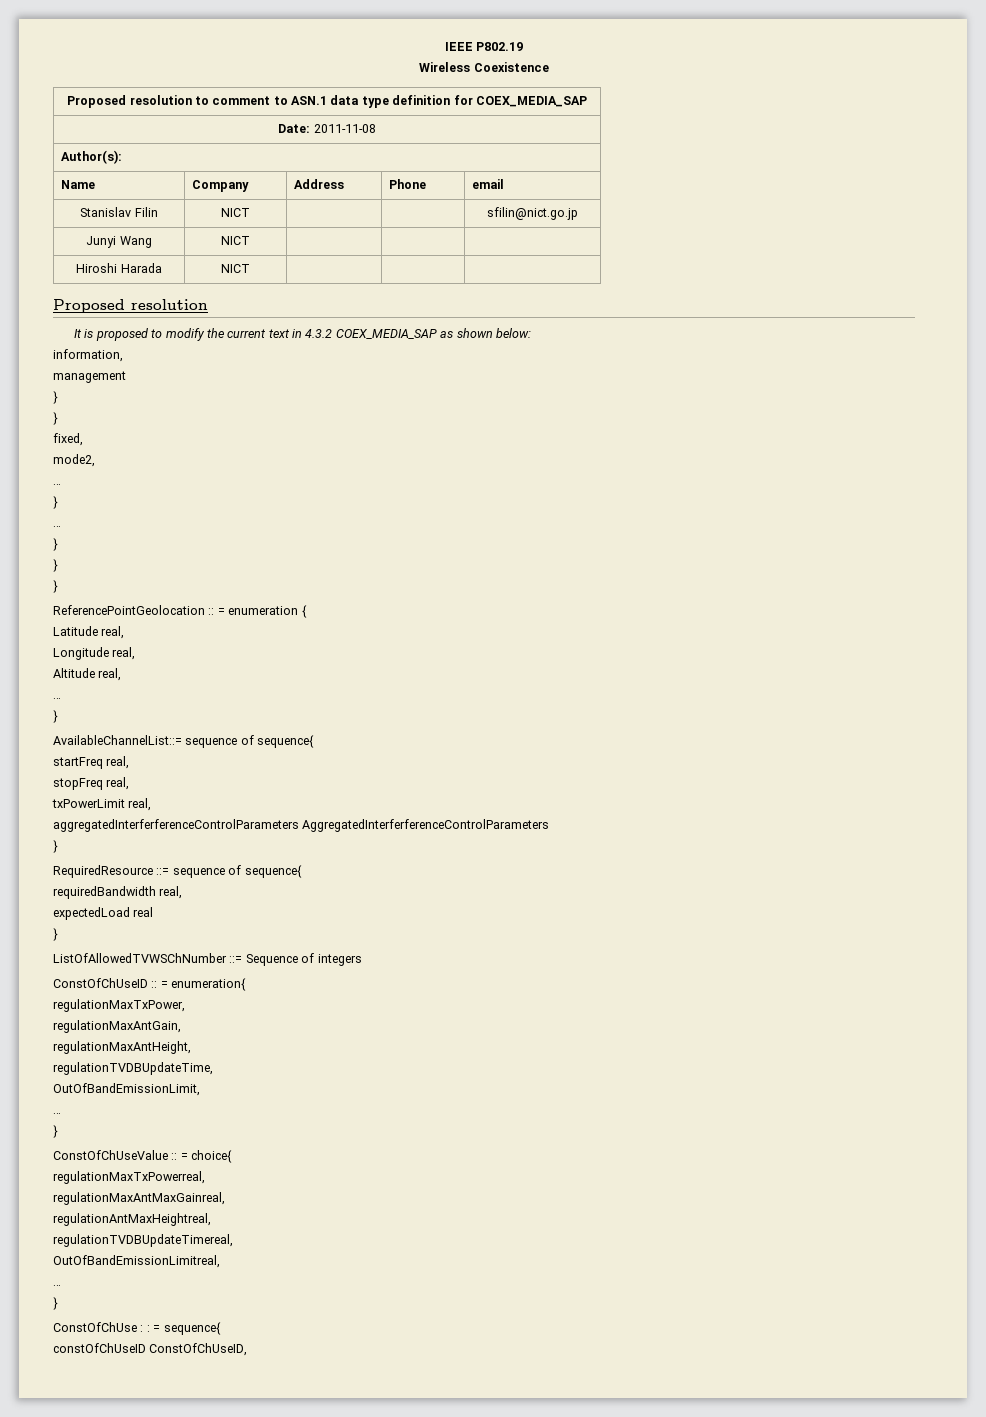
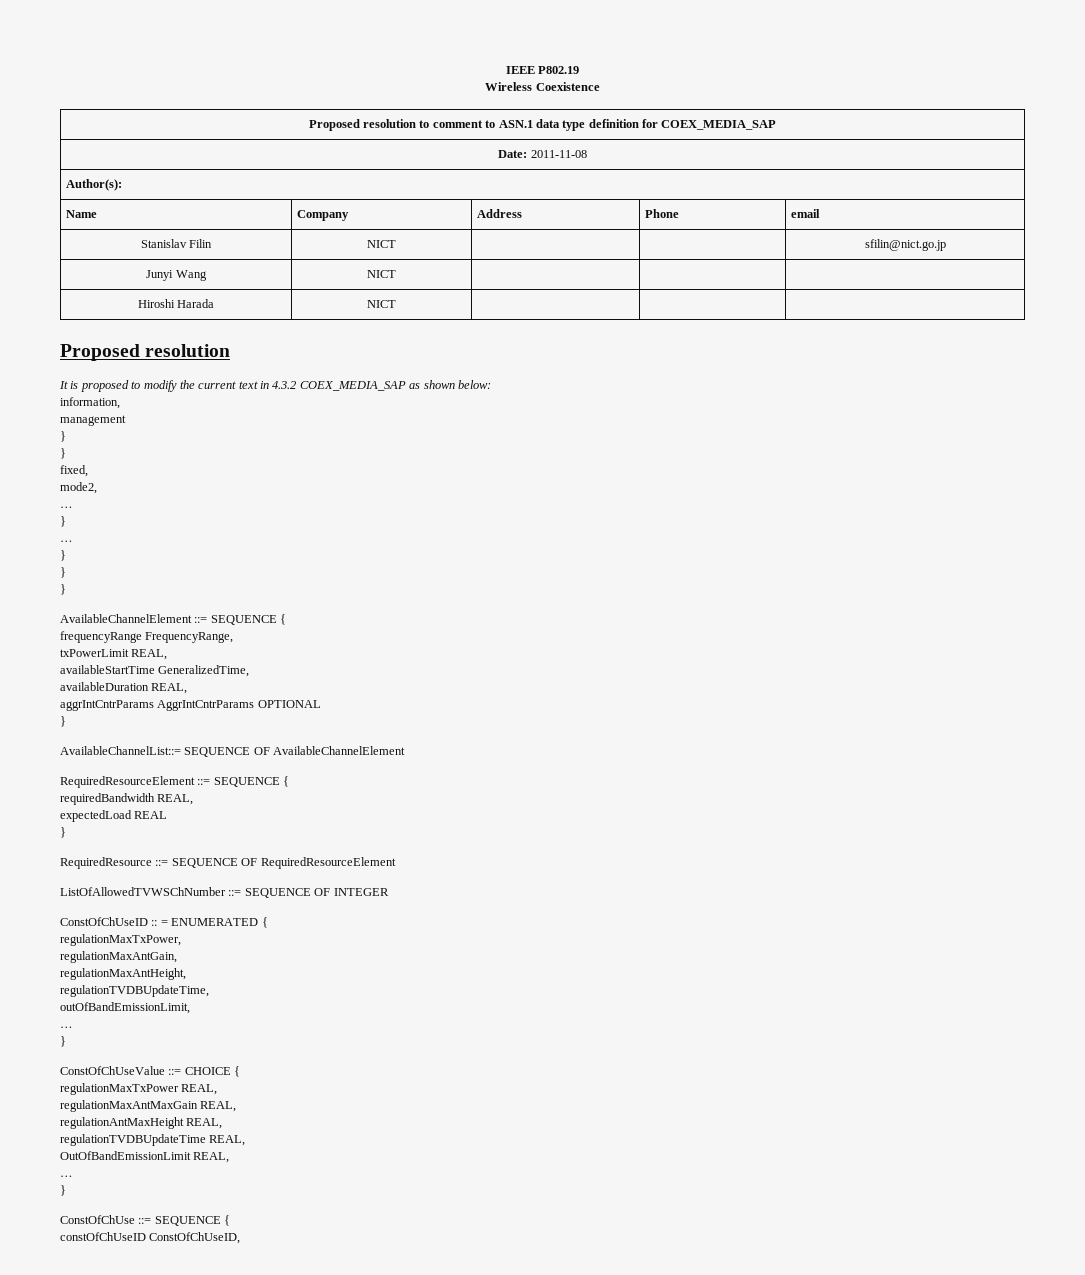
[53,605,307,618] [53,626,125,639] [53,647,136,660] [53,668,122,681] [53,698,61,699] [53,710,58,723] [53,735,315,748] [53,756,130,769] [53,777,130,790] [52,798,152,811] [53,819,550,832] [53,840,58,853] [53,865,302,878] [53,886,183,899] [53,907,154,920] [53,928,58,941] ReferencePointGeolocation :: = enumeration { // Latitude real, // Longitude real, // Altitude real, // … // } // AvailableChannelList::= sequence of sequence{ // startFreq real, // stopFreq real, // txPowerLimit real, // aggregatedInterferferenceControlParameters AggregatedInterferferenceControlParameters // } // RequiredResource ::= sequence of sequence{ // requiredBandwidth real, // expectedLoad real // } -> [60,614,287,625] [60,631,234,643] [60,649,168,660] [60,665,250,677] [60,682,188,694] [60,700,321,711] [60,716,66,727] [60,746,406,757] [60,776,290,788] [60,793,194,805] [60,810,168,822] [60,827,66,838] [60,857,396,869] AvailableChannelElement ::= SEQUENCE { // frequencyRange FrequencyRange, // txPowerLimit REAL, // availableStartTime GeneralizedTime, // availableDuration REAL, // aggrIntCntrParams AggrIntCntrParams OPTIONAL // } // AvailableChannelList::= SEQUENCE OF AvailableChannelElement // RequiredResourceElement ::= SEQUENCE { // requiredBandwidth REAL, // expectedLoad REAL // } // RequiredResource ::= SEQUENCE OF RequiredResourceElement
[245,953,362,966] Sequence of integers -> [244,888,389,898] SEQUENCE OF INTEGER
[171,978,247,991] enumeration{ -> [171,917,268,928] ENUMERATED {
[53,1083,200,1096] OutOfBandEmissionLimit, -> [60,1002,190,1014] outOfBandEmissionLimit,
[171,1150,233,1163] [53,1171,205,1184] [53,1192,225,1205] [53,1213,211,1226] [53,1234,233,1247] [53,1255,220,1268] :: = choice{ // regulationMaxTxPowerreal, // regulationMaxAntMaxGainreal, // regulationAntMaxHeightreal, // regulationTVDBUpdateTimereal, // OutOfBandEmissionLimitreal, -> [168,1066,241,1077] [60,1083,218,1095] [60,1100,237,1112] [60,1117,223,1129] [60,1134,246,1146] [60,1151,230,1163] ::= CHOICE { // regulationMaxTxPower REAL, // regulationMaxAntMaxGain REAL, // regulationAntMaxHeight REAL, // regulationTVDBUpdateTime REAL, // OutOfBandEmissionLimit REAL,
[140,1322,221,1335] : : = sequence{ -> [138,1215,231,1226] ::= SEQUENCE {

